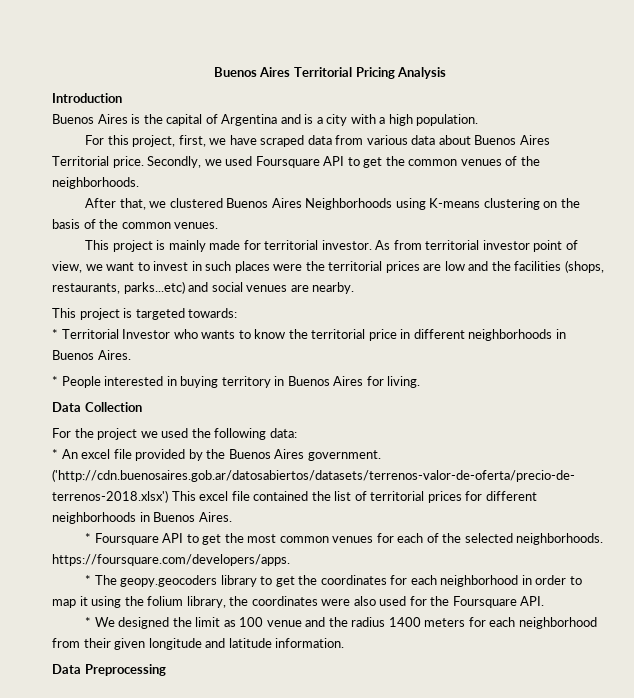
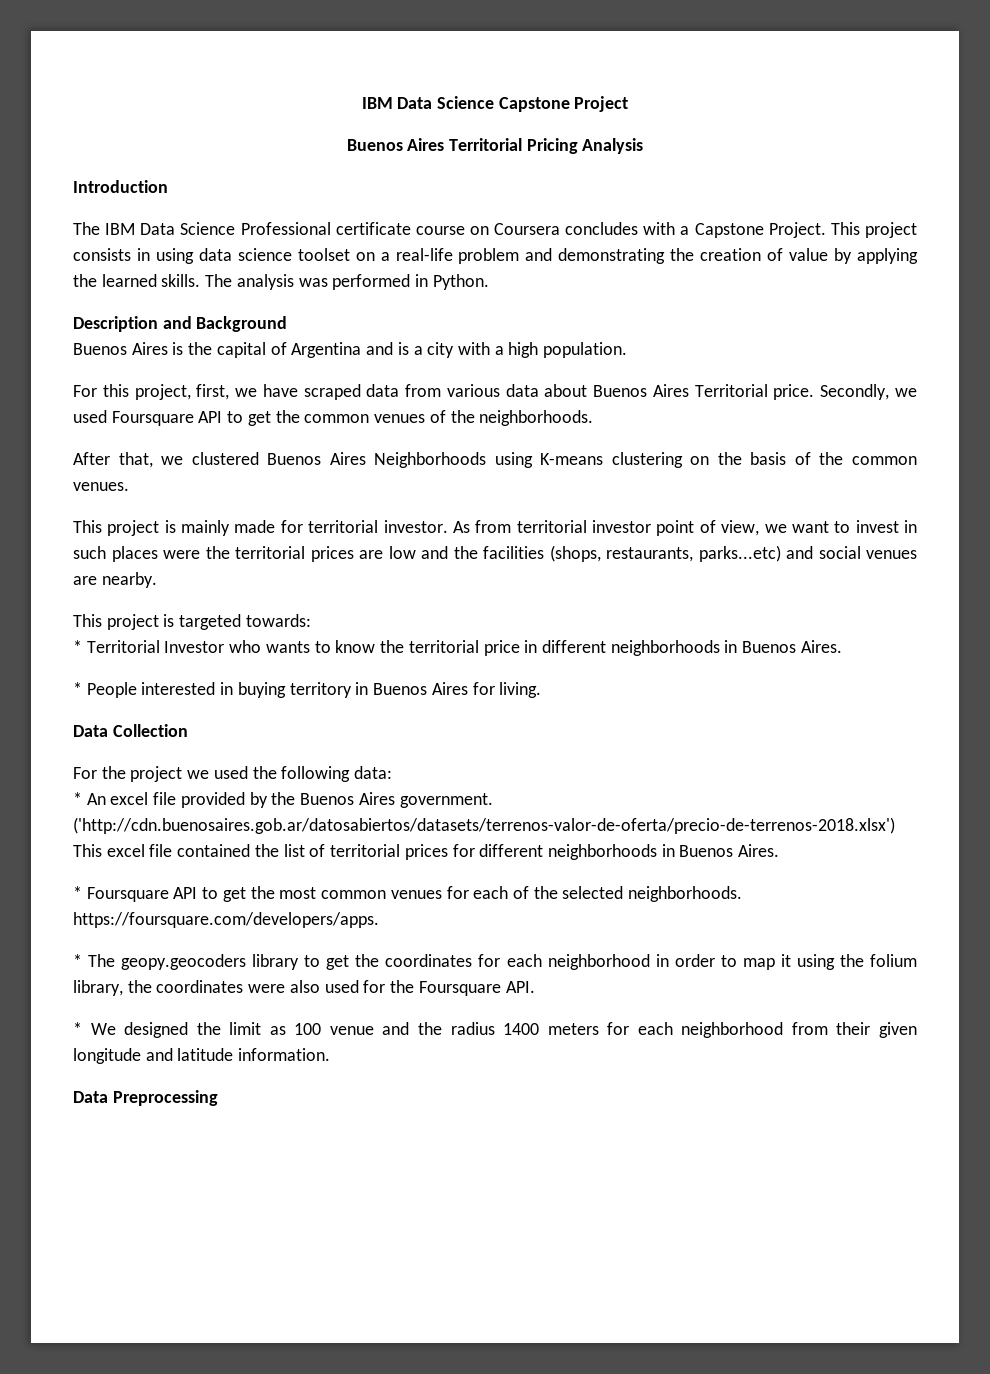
(213, 72) none -> [361,96,629,112] IBM Data Science Capstone Project //
(122, 98) none -> [73,222,917,238] [73,248,919,264] [73,274,489,290] [73,316,288,332] // The IBM Data Science Professional certificate course on Coursera concludes with a Capstone Project. This project consists in using data science toolset on a real-life problem and demonstrating the creation of value by applying the learned skills. The analysis was performed in Python. // Description and Background

